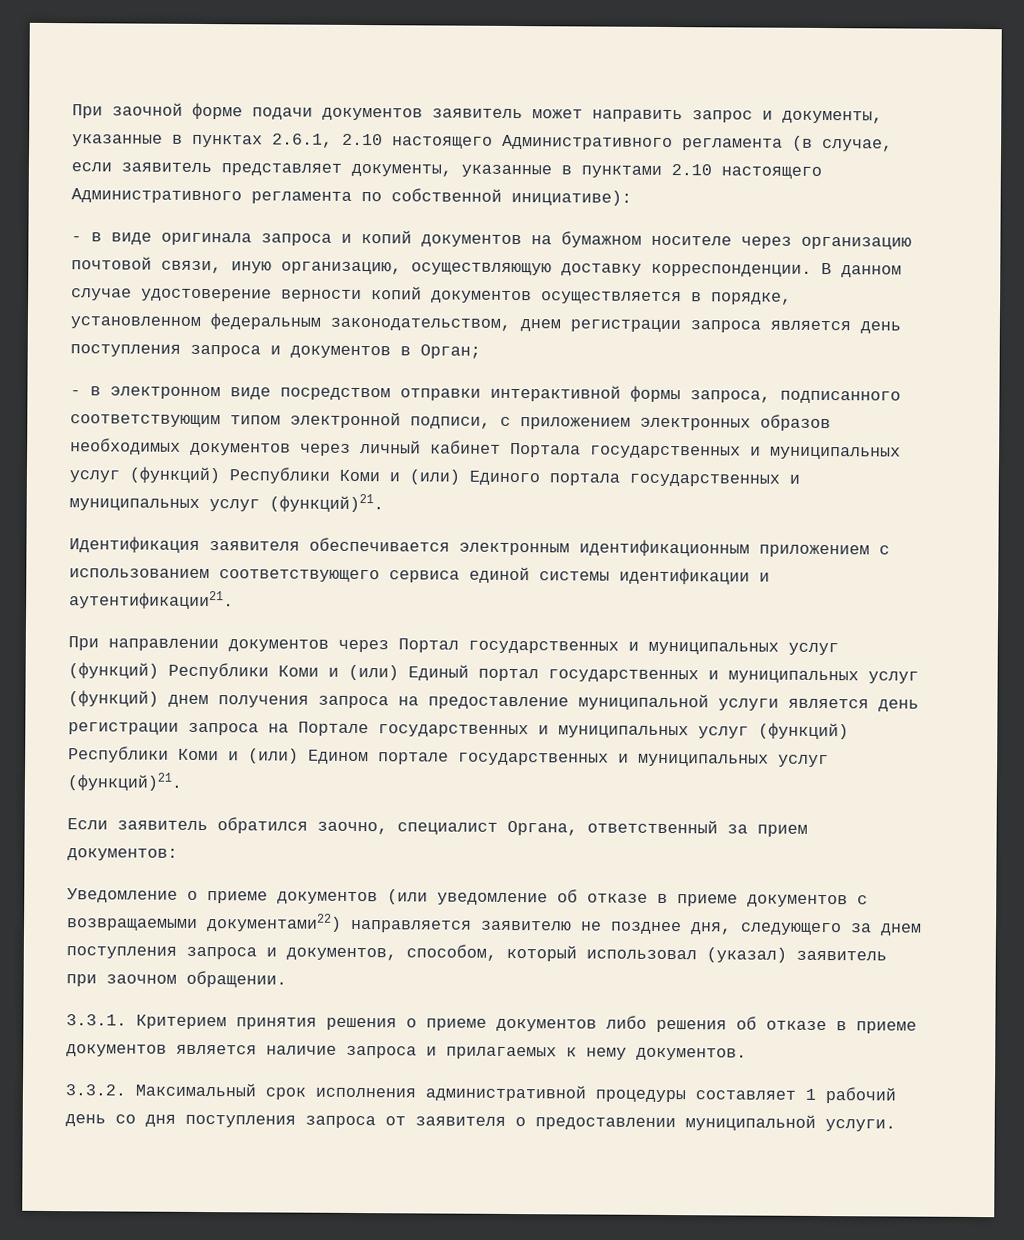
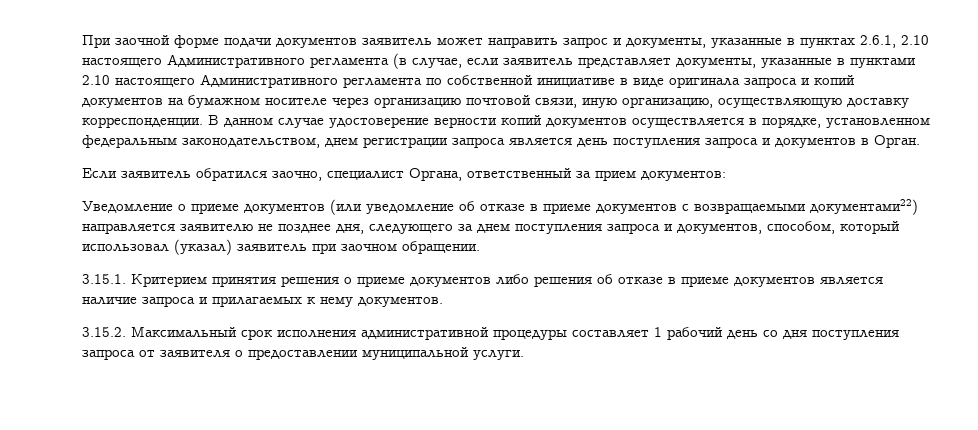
[511,189,632,206] [71,236,82,242] инициативе): // - -> [537,78,615,87] инициативе
[420,344,481,359] [70,384,901,404] [70,411,831,432] [70,438,901,460] [69,466,800,487] [69,493,384,513] [69,536,890,558] [69,566,770,585] [69,590,234,610] [68,636,839,656] [68,662,919,684] [68,690,919,712] [68,721,849,740] [68,746,829,768] [67,772,183,791] Орган; // - в электронном виде посредством отправки интерактивной формы запроса, подписанного соответствующим типом электронной подписи, с приложением электронных образов необходимых документов через личный кабинет Портала государственных и муниципальных услуг (функций) Республики Коми и (или) Единого портала государственных и муниципальных услуг (функций)21. // Идентификация заявителя обеспечивается электронным идентификационным приложением с использованием соответствующего сервиса единой системы идентификации и аутентификации21. // При направлении документов через Портал государственных и муниципальных услуг (функций) Республики Коми и (или) Единый портал государственных и муниципальных услуг (функций) днем получения запроса на предоставление муниципальной услуги является день регистрации запроса на Портале государственных и муниципальных услуг (функций) Республики Коми и (или) Едином портале государственных и муниципальных услуг (функций)21. -> [874,135,920,148] Орган.
[66,1014,127,1026] 3.3.1. -> [82,274,126,284] 3.15.1.
[65,1084,126,1096] 3.3.2. -> [82,327,126,337] 3.15.2.

